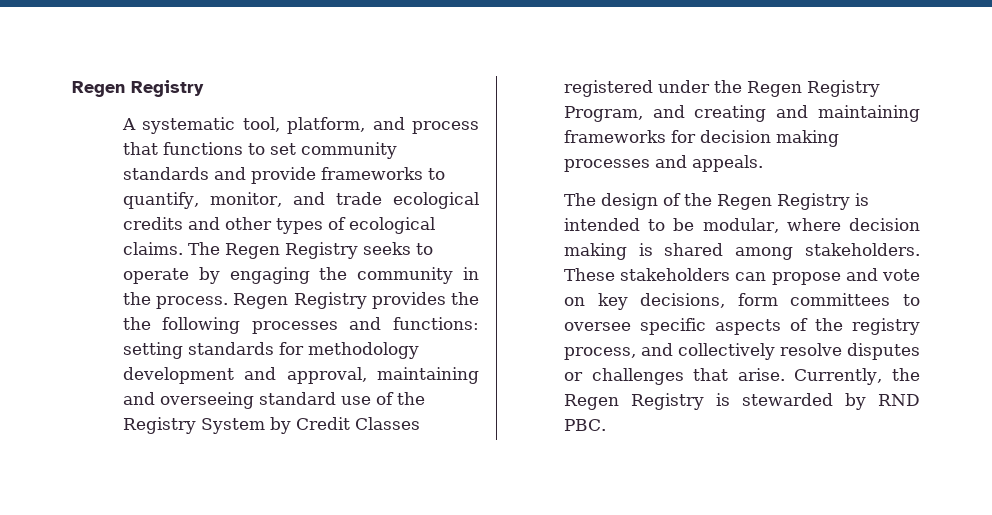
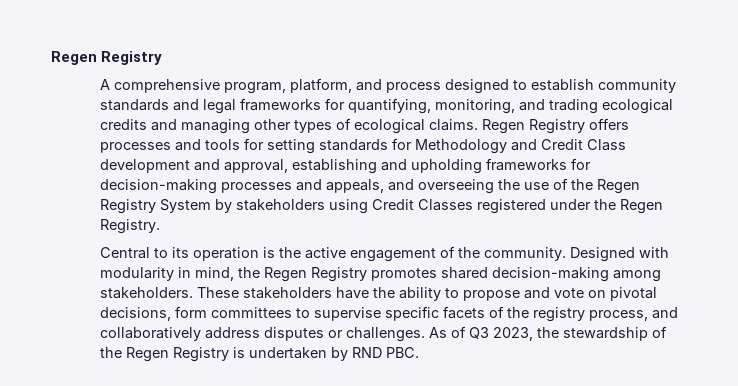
[142,117,280,134] systematic tool, -> [113,79,286,94] comprehensive program,
[122,142,397,159] [122,167,445,184] [122,192,382,209] that functions to set community standards and provide frameworks to quantify, monitor, and trade -> [444,79,676,94] [99,98,598,114] designed to establish community standards and legal frameworks for quantifying, monitoring, and trading
(220, 223) none -> [180,119,250,134] managing
[187,242,433,259] [122,267,480,284] [122,292,479,309] [122,317,480,334] [122,342,419,359] [122,367,479,384] The Regen Registry seeks to operate by engaging the community in the process. Regen Registry provides the the following processes and functions: setting standards for methodology development and approval, maintaining -> [481,118,629,134] [99,138,626,154] [99,158,591,174] [99,179,384,194] Regen Registry offers processes and tools for setting standards for Methodology and Credit Class development and approval, establishing and upholding frameworks for decision-making processes and appeals,
[258,392,336,405] standard -> [497,179,520,190] the
(425, 398) none -> [596,179,640,194] Regen
(291, 425) none -> [235,199,368,214] stakeholders using
[806,80,880,97] [563,105,920,122] [563,130,839,147] [563,155,763,172] [563,193,658,210] Registry Program, and creating and maintaining frameworks for decision making processes and appeals. // The design -> [99,219,160,234] [99,246,669,262] [99,267,661,282] [99,287,657,301] [99,306,678,322] [99,326,648,342] Registry. // Central to its operation is the active engagement of the community. Designed with modularity in mind, the Regen Registry promotes shared decision-making among stakeholders. These stakeholders have the ability to propose and vote on pivotal decisions, form committees to supervise specific facets of the registry process, and collaboratively address disputes or challenges. As of Q3 2023, the stewardship
[563,218,920,233] [563,243,920,260] [563,268,920,285] [563,293,920,310] [563,318,920,335] [563,343,920,360] [563,368,920,385] [563,393,833,410] intended to be modular, where decision making is shared among stakeholders. These stakeholders can propose and vote on key decisions, form committees to oversee specific aspects of the registry process, and collectively resolve disputes or challenges that arise. Currently, the Regen Registry is stewarded -> [248,347,327,359] undertaken

